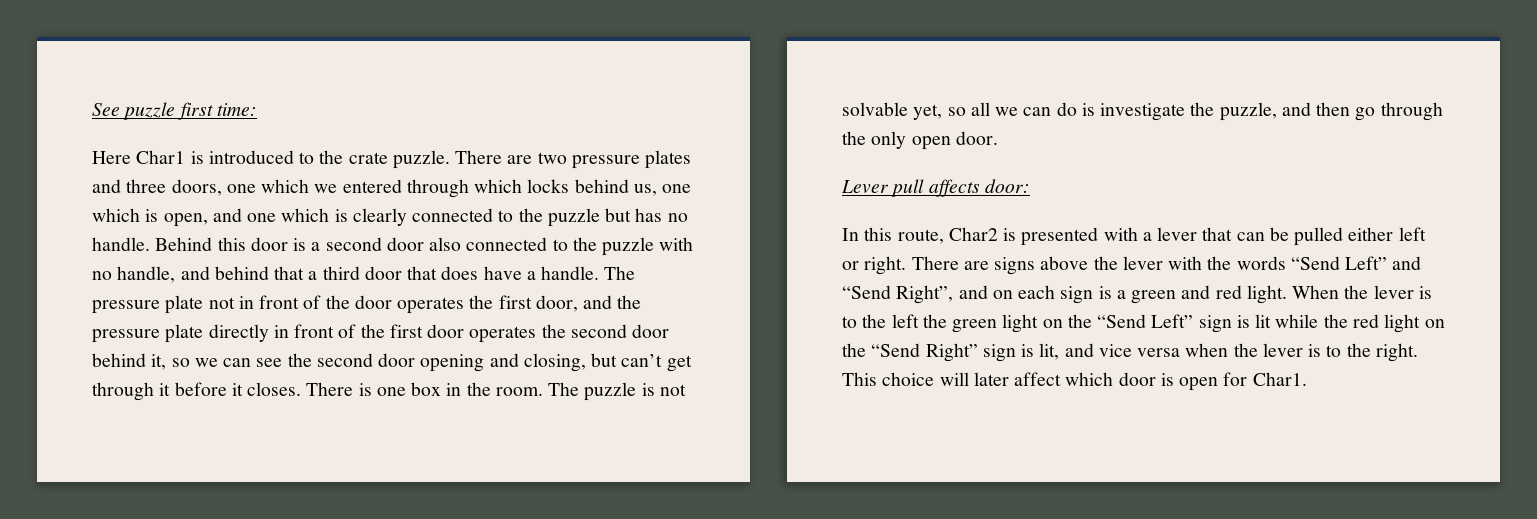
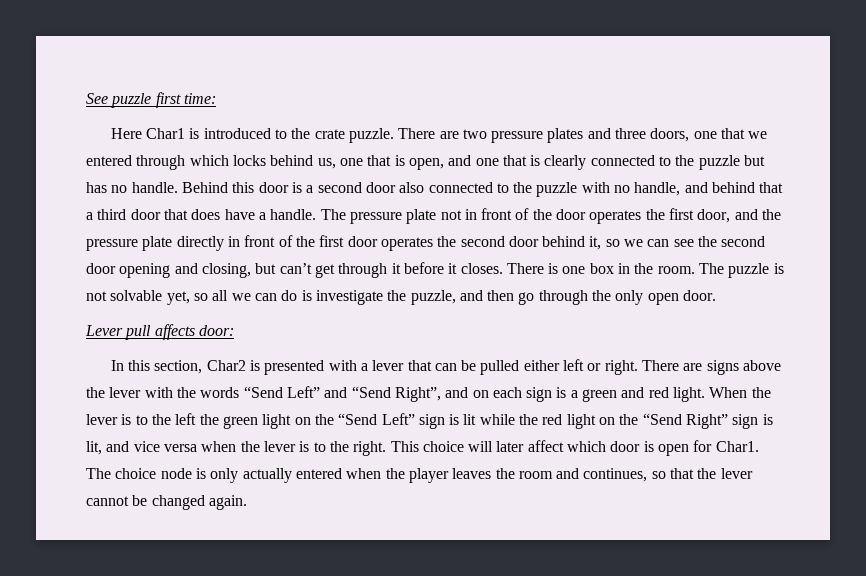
[261,179,310,193] which -> [721,128,746,139] that
[92,208,140,222] which -> [367,155,392,166] that
[281,208,330,222] which -> [502,155,527,166] that
[897,229,944,244] route, -> [154,360,203,374] section,
(1307, 379) none -> [86,468,753,483] [86,495,247,510] The choice node is only actually entered when the player leaves the room and continues, so that the lever cannot be changed again.

